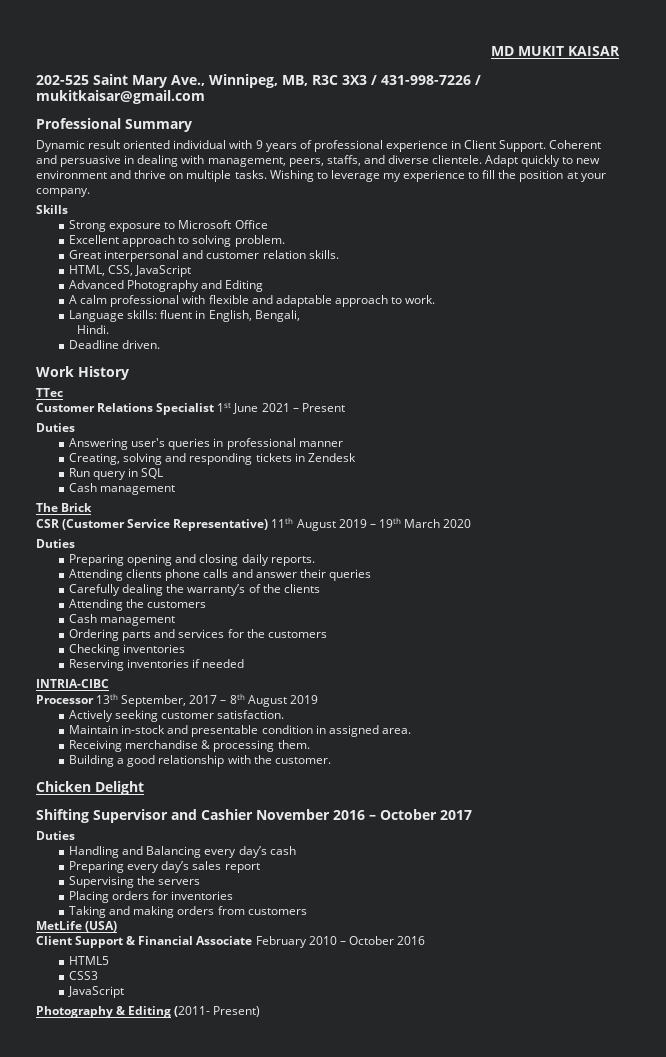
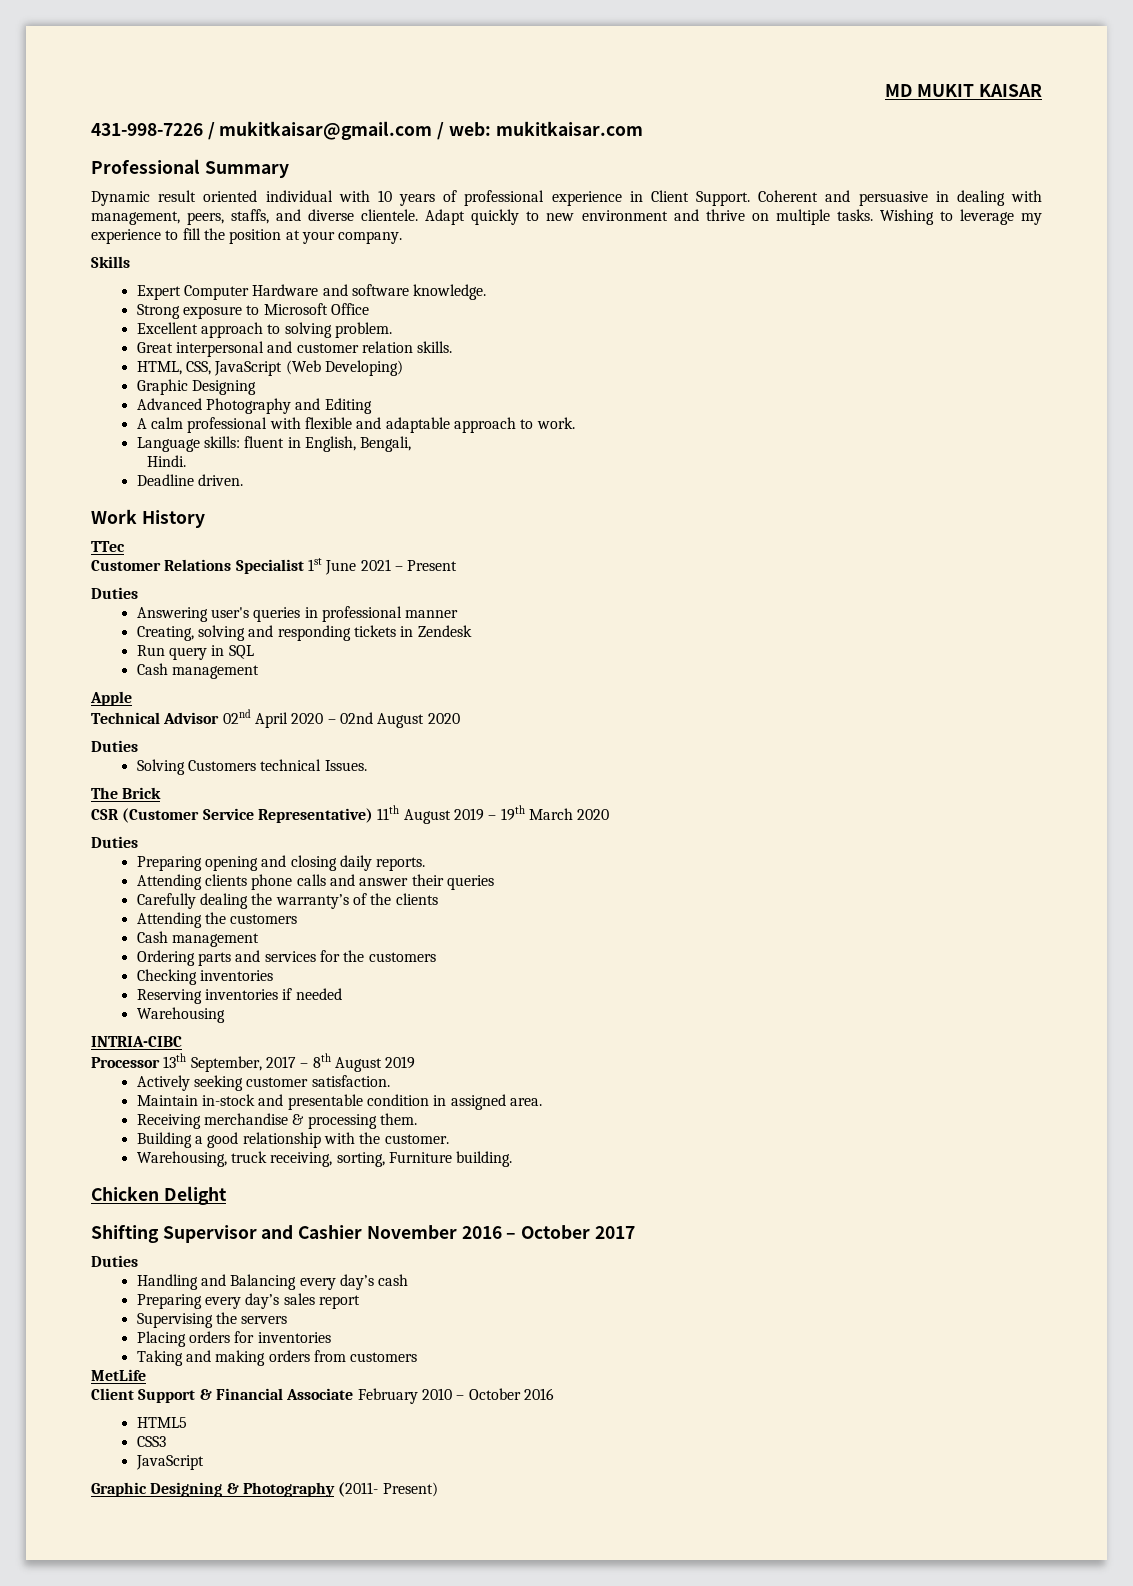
[36,74,377,88] 202-525 Saint Mary Ave., Winnipeg, MB, R3C 3X3 / -> (1042, 90) none
(205, 97) none -> [437,121,643,140] / web: mukitkaisar.com
[255,140,263,149] 9 -> [377,190,392,202] 10
(68, 209) none -> [136,284,487,300] // Expert Computer Hardware and software knowledge.
(192, 271) none -> [285,360,403,376] [136,379,256,395] (Web Developing) // Graphic Designing
(176, 490) none -> [90,691,132,706] [91,709,460,728] [91,740,138,752] [136,759,367,775] // Apple // Technical Advisor 02nd April 2020 – 02nd August 2020 // Duties // Solving Customers technical Issues.
(245, 663) none -> [136,1007,225,1023] // Warehousing
(331, 760) none -> [136,1151,513,1167] // Warehousing, truck receiving, sorting, Furniture building.
[85,921,118,932] (USA) -> (146, 1375) none
[36,1006,172,1018] Photography & Editing -> [91,1482,335,1497] Graphic Designing & Photography

